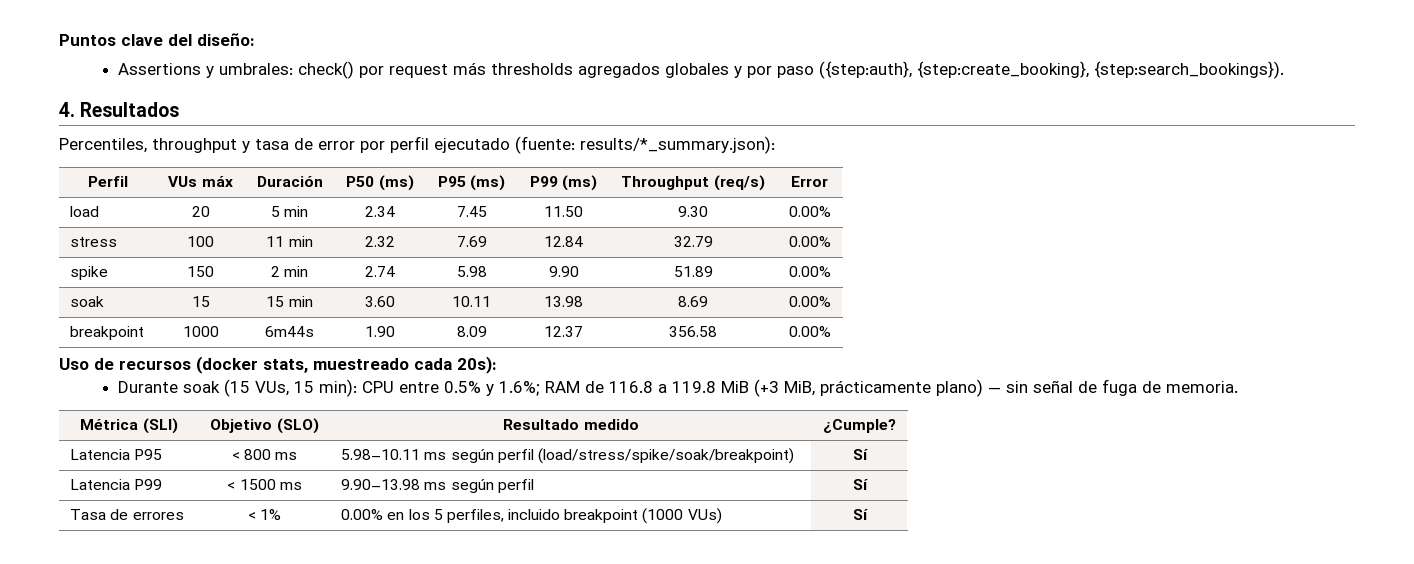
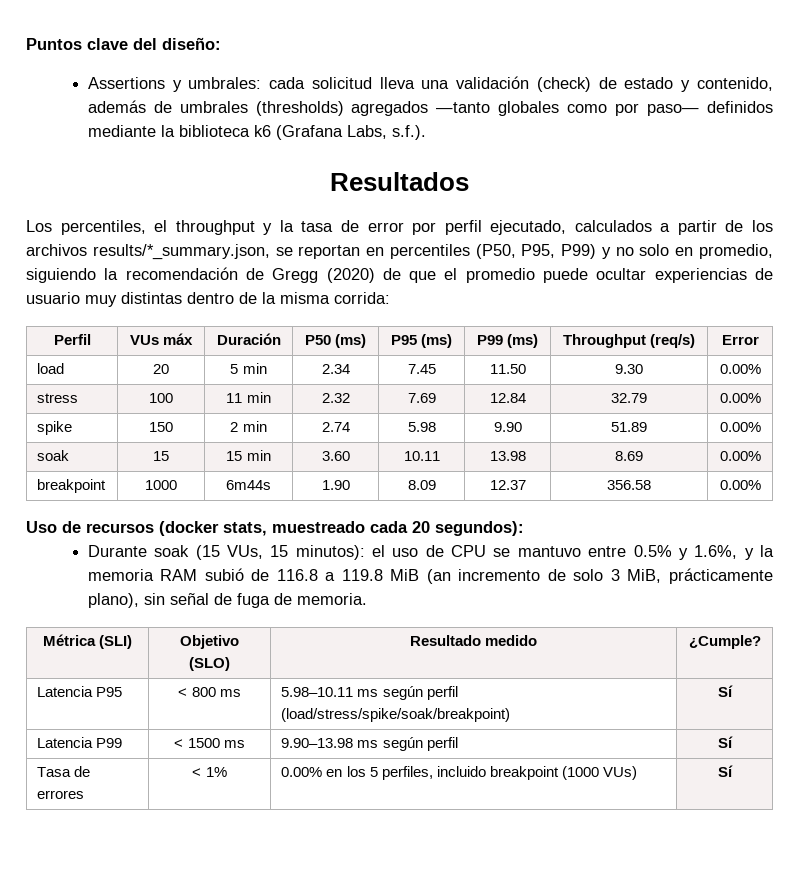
[298,61,1285,79] [59,102,180,117] [59,138,147,153] check() por request más thresholds agregados globales y por paso ({step:auth}, {step:create_booking}, {step:search_bookings}). // 4. Resultados // Percentiles, -> [269,76,773,92] [87,100,773,116] [87,125,426,140] [330,172,469,191] [26,220,168,235] cada solicitud lleva una validación (check) de estado y contenido, además de umbrales (thresholds) agregados —tanto globales como por paso— definidos mediante la biblioteca k6 (Grafana Labs, s.f.). // Resultados // Los percentiles, el
(250, 147) none -> [279,220,294,232] la
[434,136,775,154] ejecutado (fuente: results/*_summary.json): -> [490,220,773,235] [26,244,773,260] [26,267,773,283] [26,292,390,307] ejecutado, calculados a partir de los archivos results/*_summary.json, se reportan en percentiles (P50, P95, P99) y no solo en promedio, siguiendo la recomendación de Gregg (2020) de que el promedio puede ocultar experiencias de usuario muy distintas dentro de la misma corrida:
[457,356,497,374] 20s): -> [412,521,524,536] 20 segundos):
[319,379,581,397] min): CPU entre 0.5% y 1.6%; RAM -> [295,545,774,560] [87,568,244,581] minutos): el uso de CPU se mantuvo entre 0.5% y 1.6%, y la memoria RAM subió
[754,379,1002,397] (+3 MiB, prácticamente plano) — -> [426,568,773,584] [87,593,139,608] (an incremento de solo 3 MiB, prácticamente plano),

